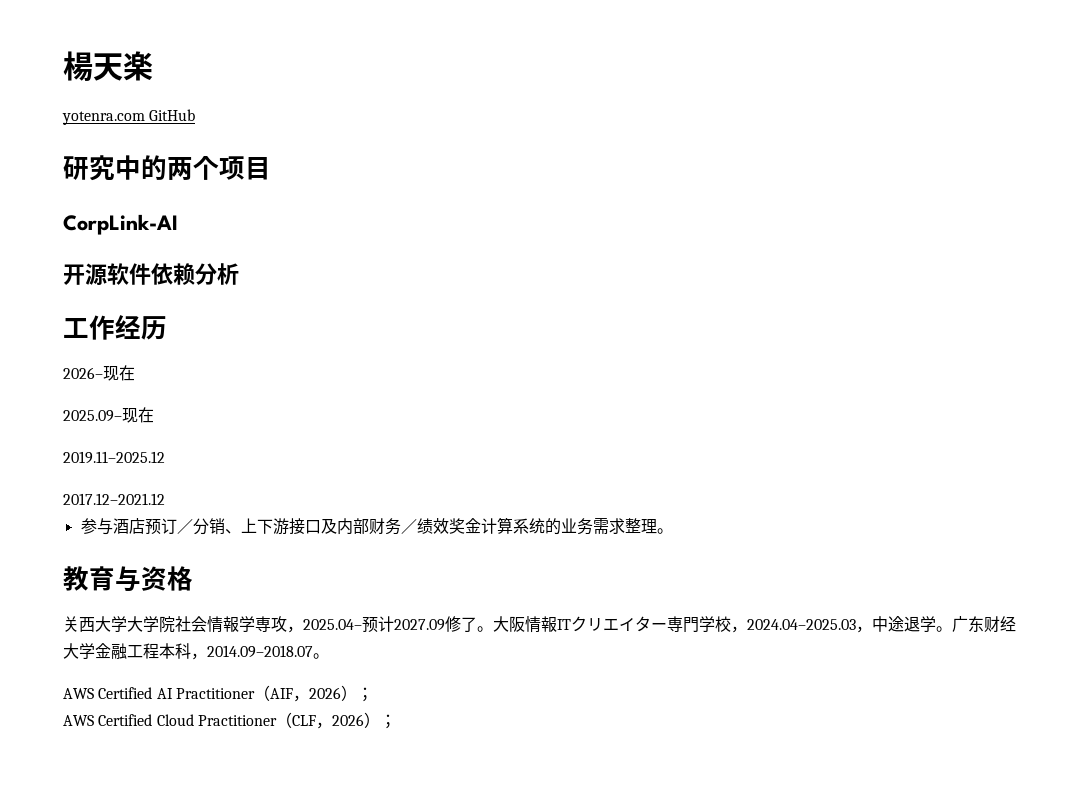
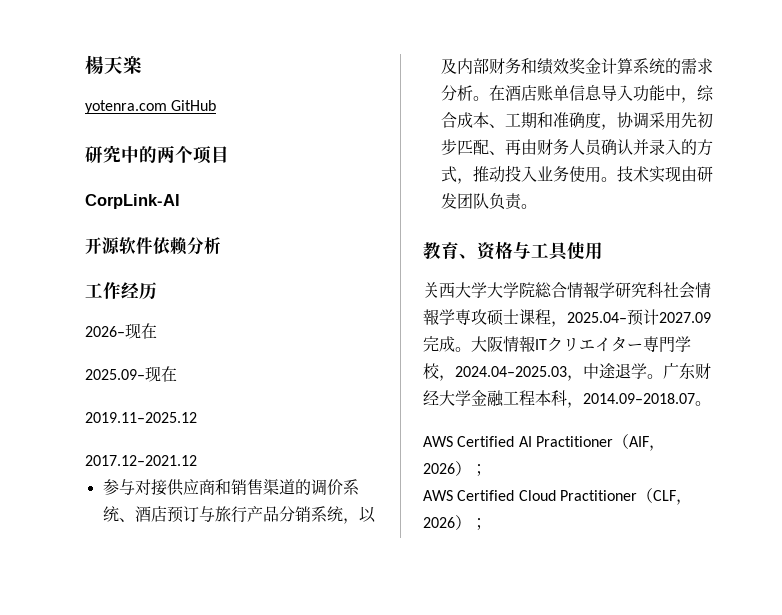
[112,518,321,535] 酒店预订／分销、上下游接口 -> [134,479,359,496] [102,506,376,524] 对接供应商和销售渠道的调价系统、酒店预订与旅行产品分销系统，以
[400,519,417,534] ／ -> [520,58,537,74] 和
[560,518,657,535] 业务需求整理 -> [680,58,713,74] [440,85,714,103] [440,112,713,130] [440,139,713,156] [440,165,713,184] [440,193,522,210] 需求分析。在酒店账单信息导入功能中，综合成本、工期和准确度，协调采用先初步匹配、再由财务人员确认并录入的方式，推动投入业务使用。技术实现由研发团队负责
[115,566,141,591] 与 -> [459,254,477,259] 、
(193, 578) none -> [513,242,603,261] 与工具使用
(175, 624) none -> [535,282,663,298] 総合情報学研究科
(287, 624) none -> [487,309,551,326] 硕士课程
[445,616,477,632] 修了 -> [423,336,455,352] 完成

